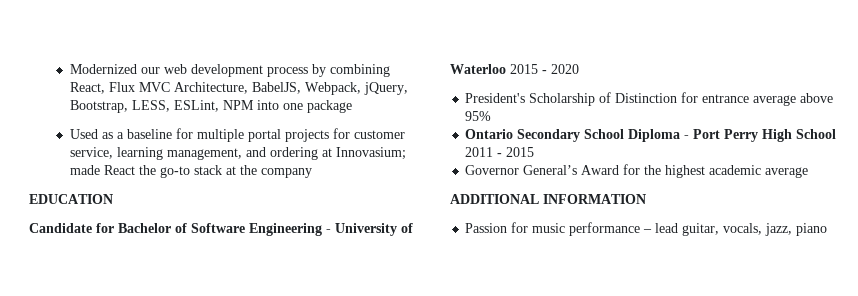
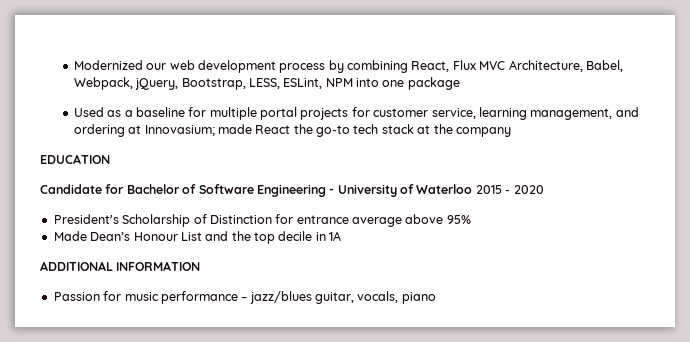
[252,82,302,94] BabelJS, -> [585,60,623,72] Babel,
(191, 172) none -> [353,124,379,134] tech
[465,129,837,142] [465,147,535,157] [465,164,809,178] Ontario Secondary School Diploma - Port Perry High School 2011 - 2015 // Governor General’s Award for the highest academic average -> [53,231,342,244] Made Dean’s Honour List and the top decile in 1A
[655,223,679,233] lead -> [249,291,312,304] jazz/blues
[765,223,793,236] jazz, -> (399, 297) none

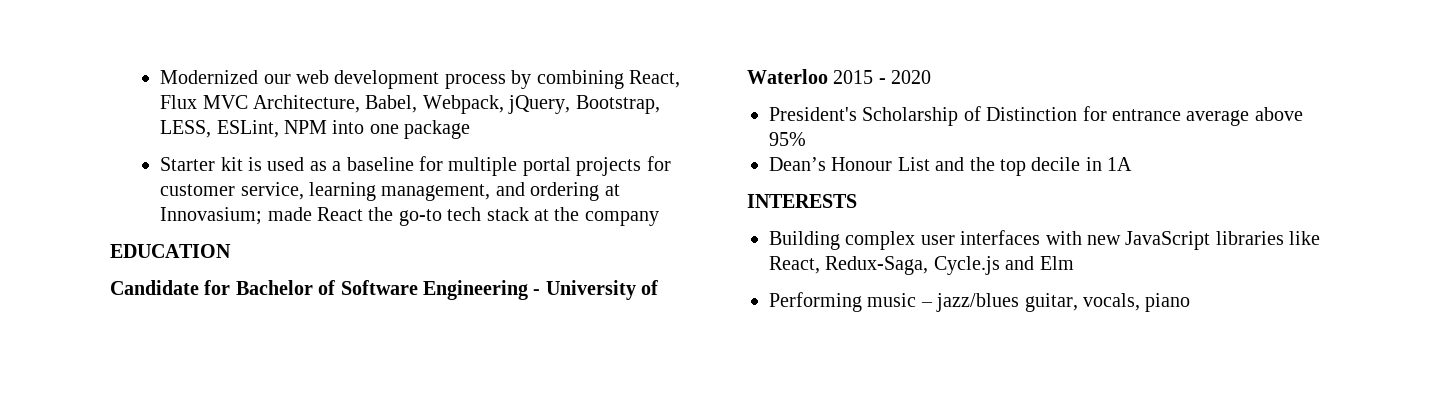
[73,107,104,117] Used -> [160,157,305,171] Starter kit is used
[53,231,87,241] Made -> (806, 139) none
[40,261,201,271] [53,291,238,304] ADDITIONAL INFORMATION // Passion for music performance -> [747,194,857,208] [769,230,1321,250] [769,256,1074,275] [769,292,917,312] INTERESTS // Building complex user interfaces with new JavaScript libraries like React, Redux-Saga, Cycle.js and Elm // Performing music

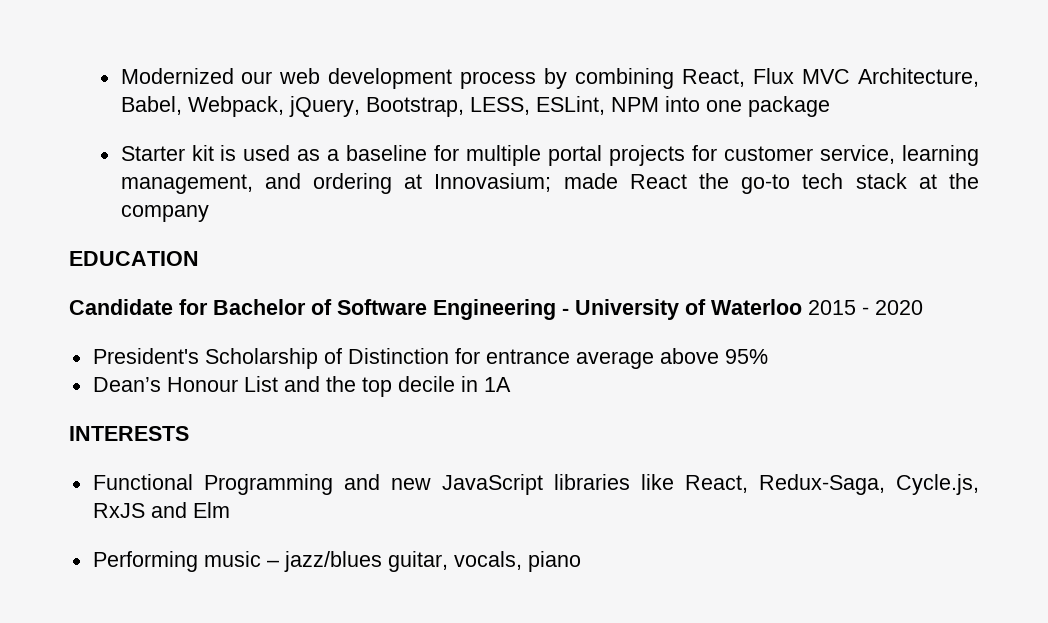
[769,230,1082,250] Building complex user interfaces with -> [92,474,380,495] Functional Programming and
[933,256,1000,275] Cycle.js -> [896,474,979,495] [92,503,145,518] Cycle.js, RxJS

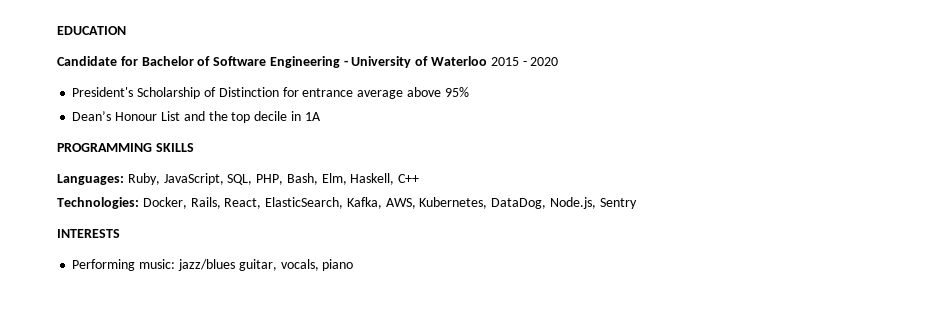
[120,68,980,89] [120,96,830,117] [120,145,980,166] [120,173,979,194] [120,205,209,222] Modernized our web development process by combining React, Flux MVC Architecture, Babel, Webpack, jQuery, Bootstrap, LESS, ESLint, NPM into one package // Starter kit is used as a baseline for multiple portal projects for customer service, learning management, and ordering at Innovasium; made React the go-to tech stack at the company // -> (57, 30) none
[69,426,189,441] [92,474,979,495] [92,502,230,518] INTERESTS // Functional Programming and new JavaScript libraries like React, Redux-Saga, Cycle.js, RxJS and Elm -> [57,143,194,152] [57,173,420,185] [57,197,637,209] [57,229,120,238] PROGRAMMING SKILLS // Languages: Ruby, JavaScript, SQL, PHP, Bash, Elm, Haskell, C++ // Technologies: Docker, Rails, React, ElasticSearch, Kafka, AWS, Kubernetes, DataDog, Node.js, Sentry // INTERESTS
[203,551,279,567] music – -> [139,259,176,269] music:

